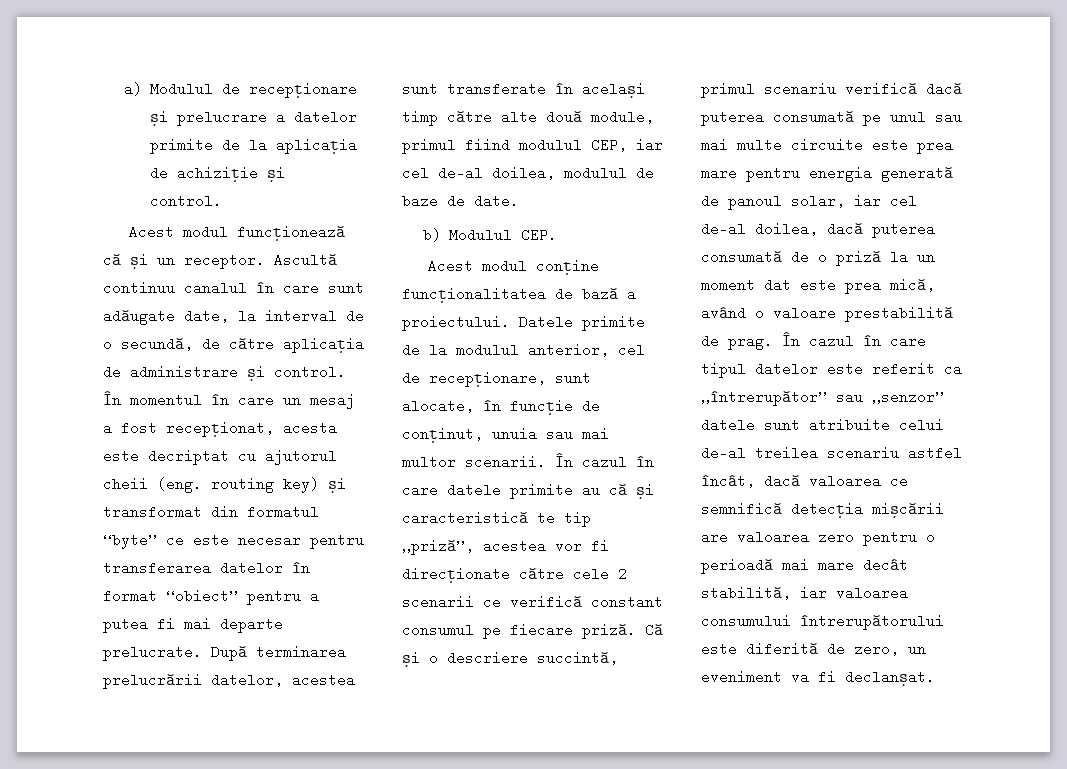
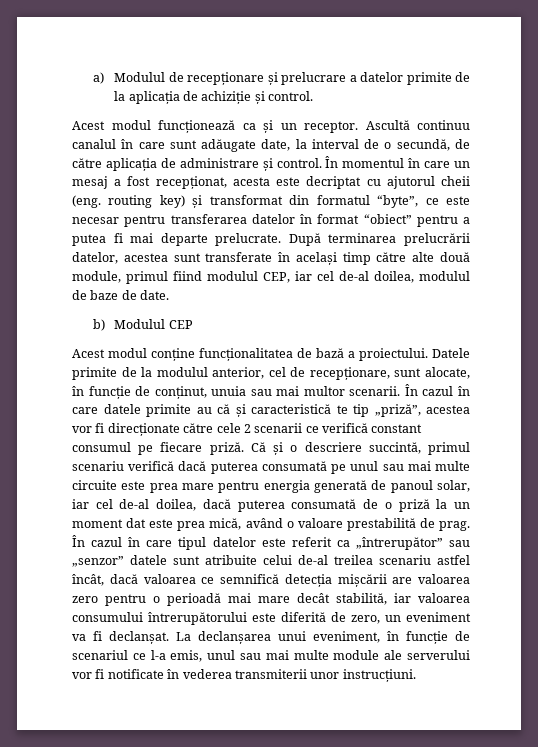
[103,253,121,267] că -> [242,123,256,130] ca
[103,533,157,549] “byte” -> [377,195,419,208] “byte”,
[521,228,558,242] CEP. -> [168,320,193,329] CEP
(935, 678) none -> [176,631,470,644] [72,650,471,662] [72,669,416,682] La declanșarea unui eveniment, în funcție de scenariul ce l-a emis, unul sau mai multe module ale serverului vor fi notificate în vederea transmiterii unor instrucțiuni.

